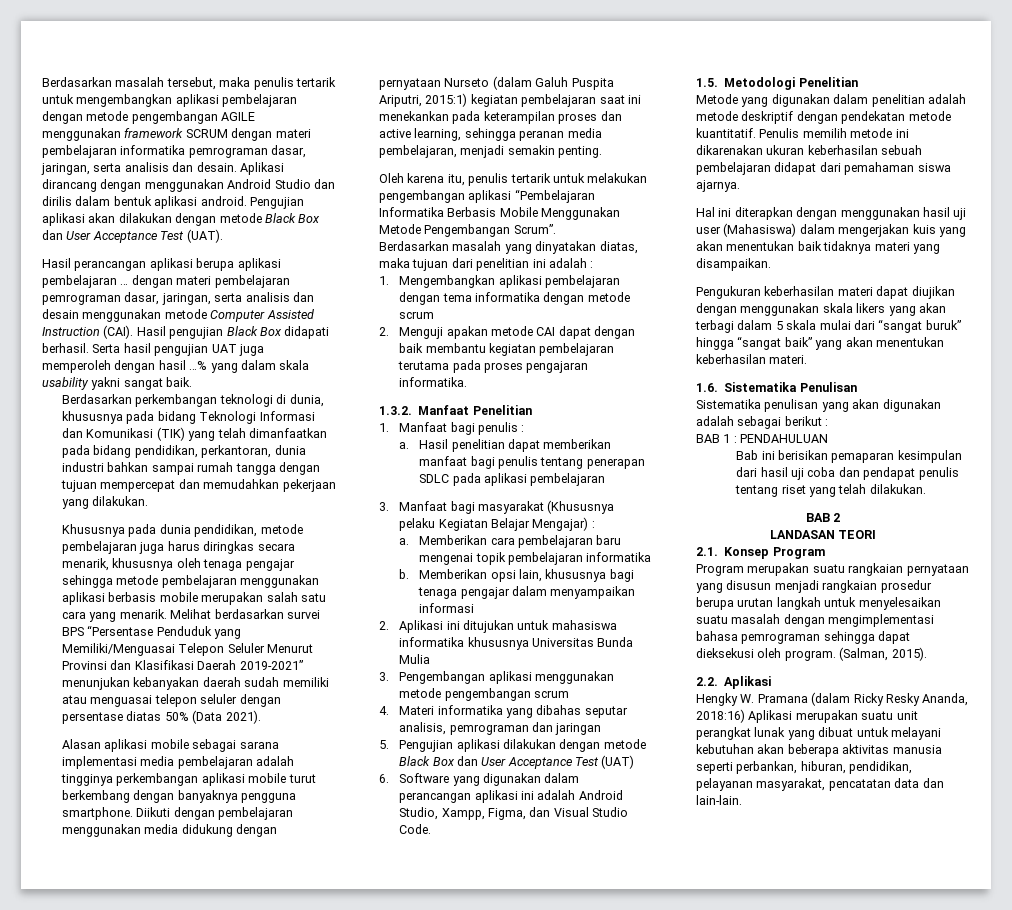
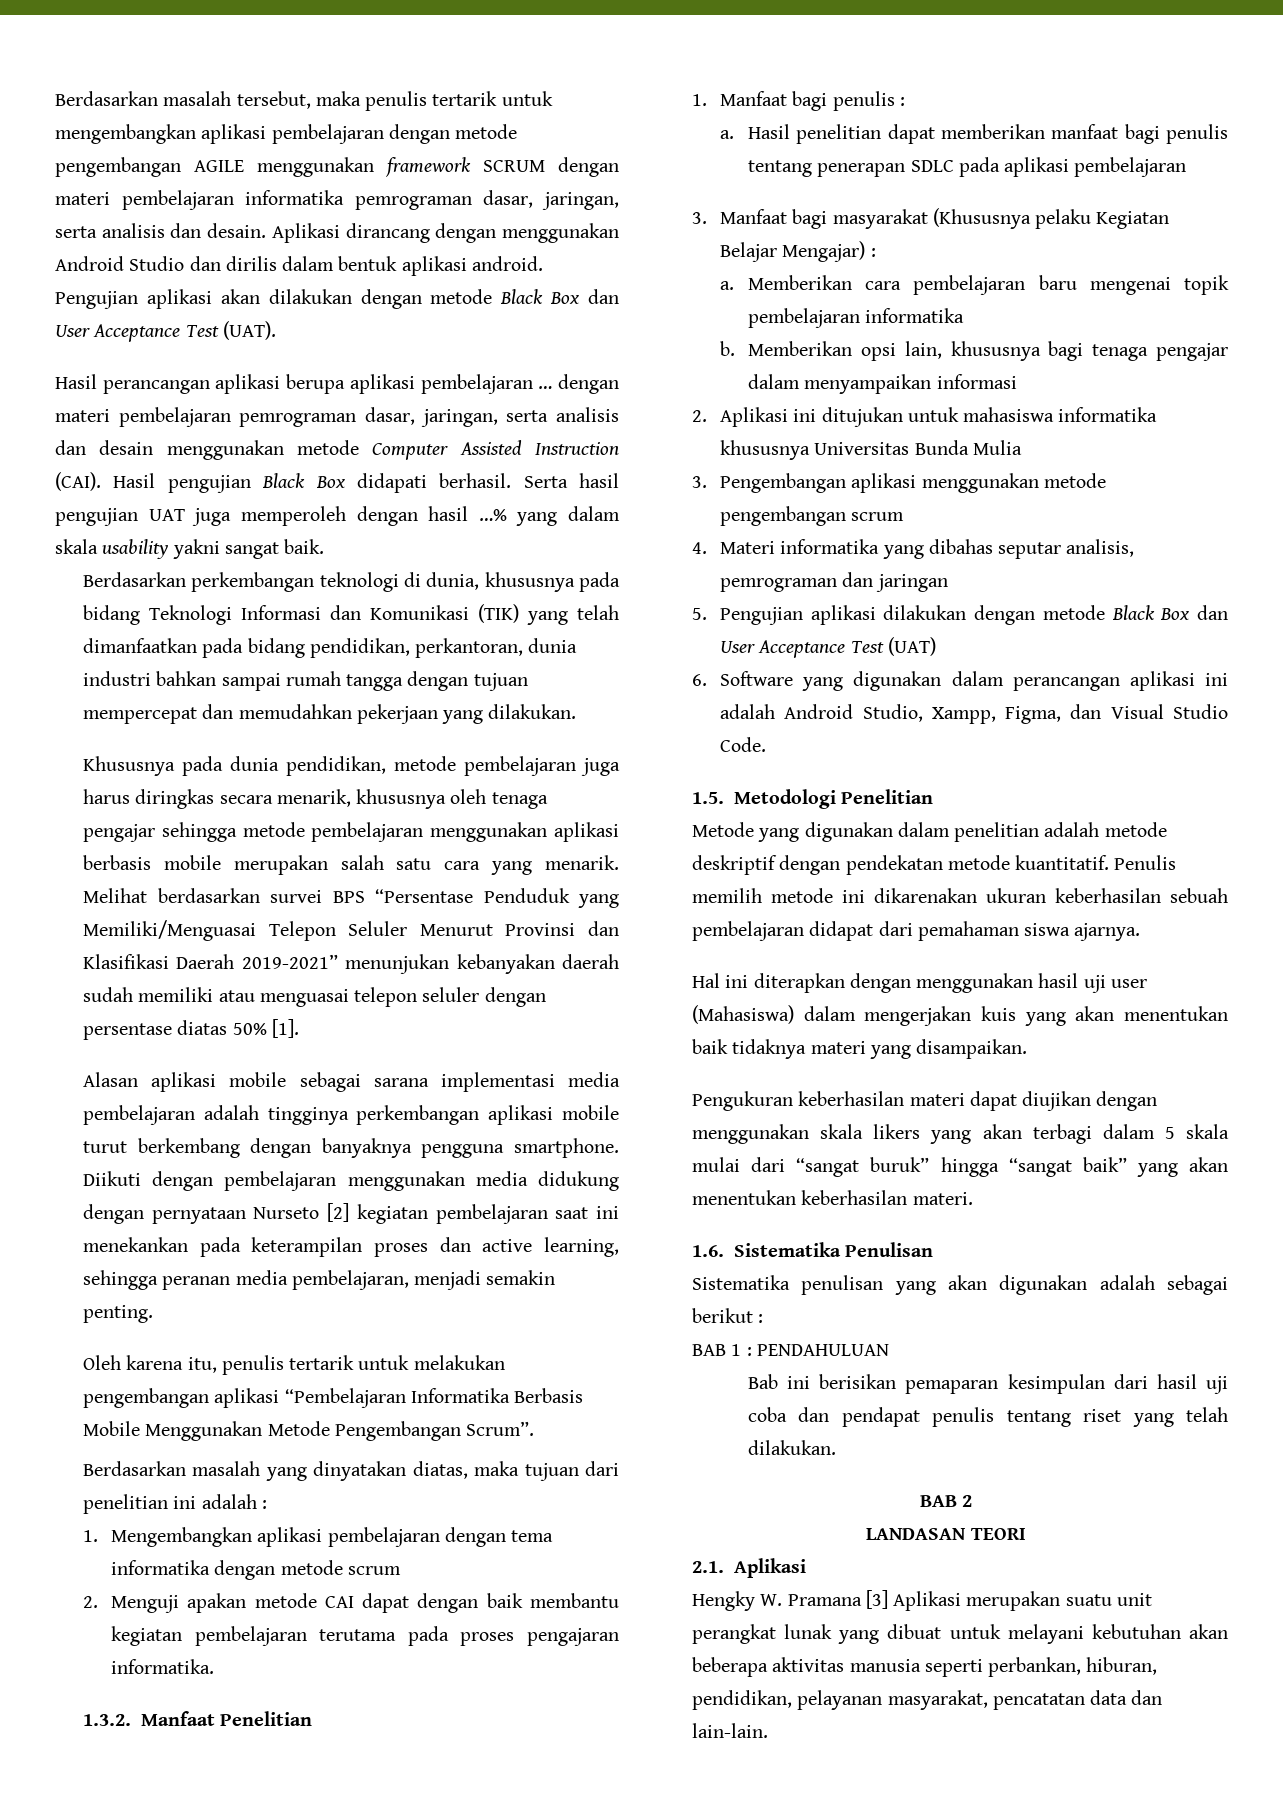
[192,710,261,724] (Data 2021). -> [271,1019,299,1038] [1].
[492,76,614,90] [379,93,468,107] (dalam Galuh Puspita Ariputri, 2015:1) -> [327,1203,350,1222] [2]
[724,547,825,559] [696,563,969,576] [696,580,932,593] [696,597,941,610] [696,614,935,627] [696,631,911,644] [696,647,927,661] [696,677,719,686] Konsep Program // Program merupakan suatu rangkaian pernyataan yang disusun menjadi rangkaian prosedur berupa urutan langkah untuk menyelesaikan suatu masalah dengan mengimplementasi bahasa pemrograman sehingga dapat dieksekusi oleh program. (Salman, 2015). // 2.2. -> (725, 1567) none
[811,692,969,706] [696,709,746,723] (dalam Ricky Resky Ananda, 2018:16) -> [865,1590,888,1609] [3]

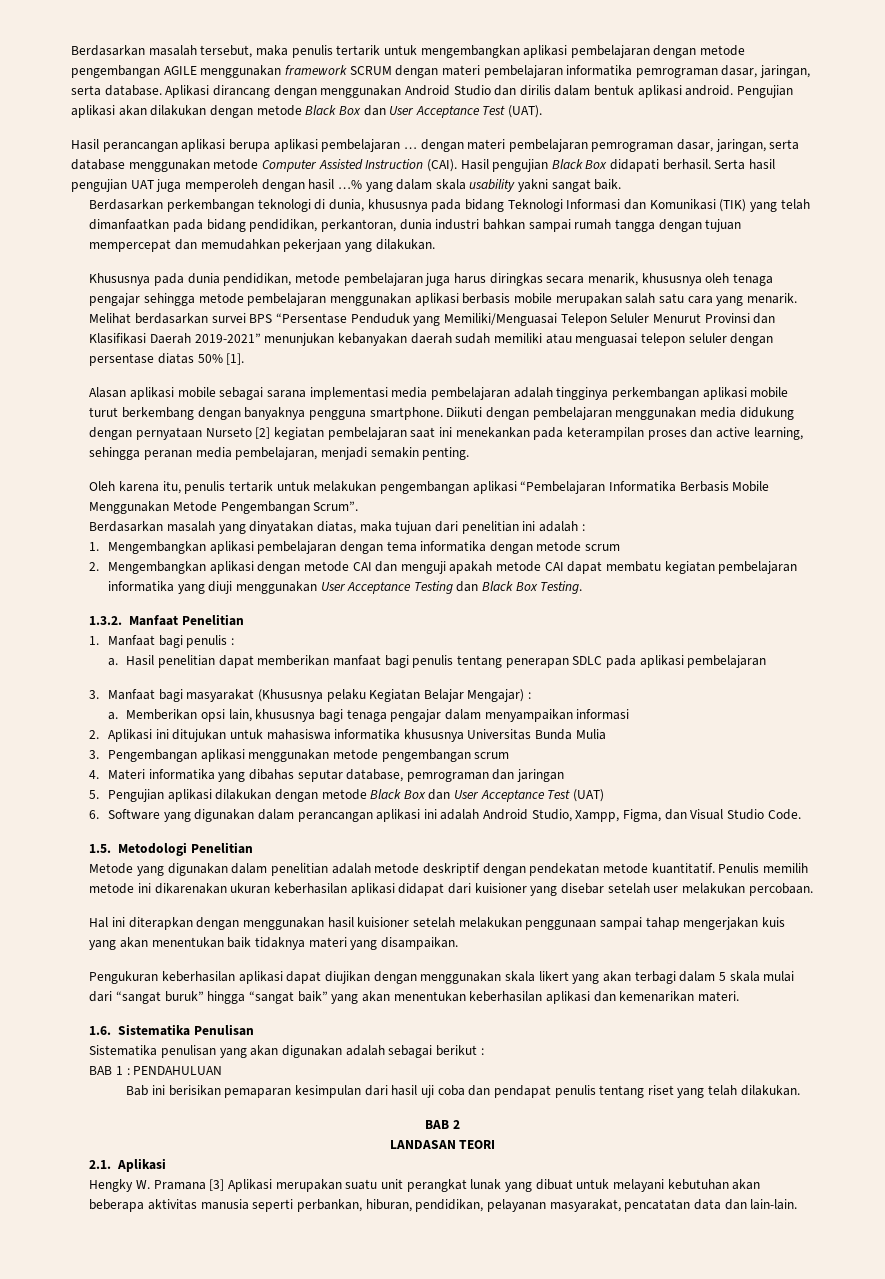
[101,223,267,238] analisis dan desain. -> [104,85,162,96] database.
[556,407,619,422] [55,440,154,455] analisis dan desain -> [71,159,125,170] database
[111,1593,619,1613] [111,1626,619,1646] [111,1659,215,1674] Menguji apakan metode CAI dapat dengan baik membantu kegiatan pembelajaran terutama pada proses pengajaran informatika. -> [107,561,798,574] [107,581,583,594] Mengembangkan aplikasi dengan metode CAI dan menguji apakah metode CAI dapat membatu kegiatan pembelajaran informatika yang diuji menggunakan User Acceptance Testing dan Black Box Testing.
[865,275,1229,295] [748,308,965,328] [720,341,853,356] cara pembelajaran baru mengenai topik pembelajaran informatika // b. Memberikan -> (198, 714) none
[1066,539,1135,557] analisis, -> [346,769,404,782] database,
[1170,888,1228,903] [692,921,1141,941] sebuah pembelajaran didapat dari pemahaman siswa ajarnya. -> [350,883,813,896] aplikasi didapat dari kuisioner yang disebar setelah user melakukan percobaan.
[1083,975,1147,993] [692,1005,856,1024] uji user (Mahasiswa) dalam -> [357,917,680,930] kuisioner setelah melakukan penggunaan sampai tahap
[909,1093,965,1106] materi -> [238,971,283,984] aplikasi
[873,1124,921,1139] likers -> [538,971,569,981] likert
(908, 1197) none -> [545,991,695,1004] aplikasi dan kemenarikan

